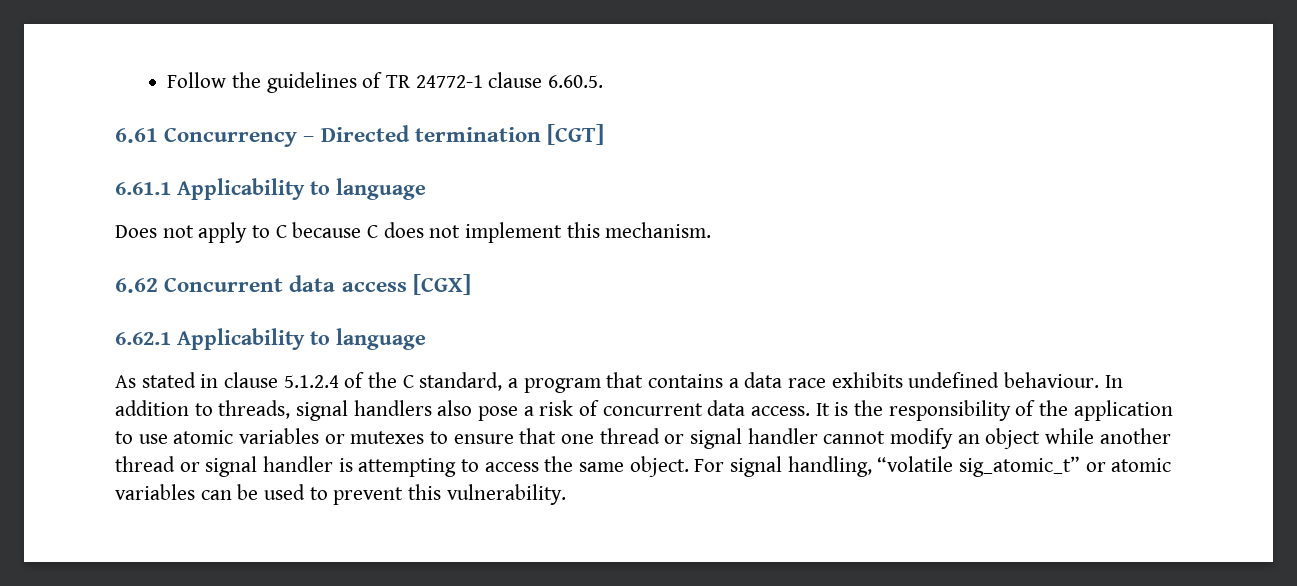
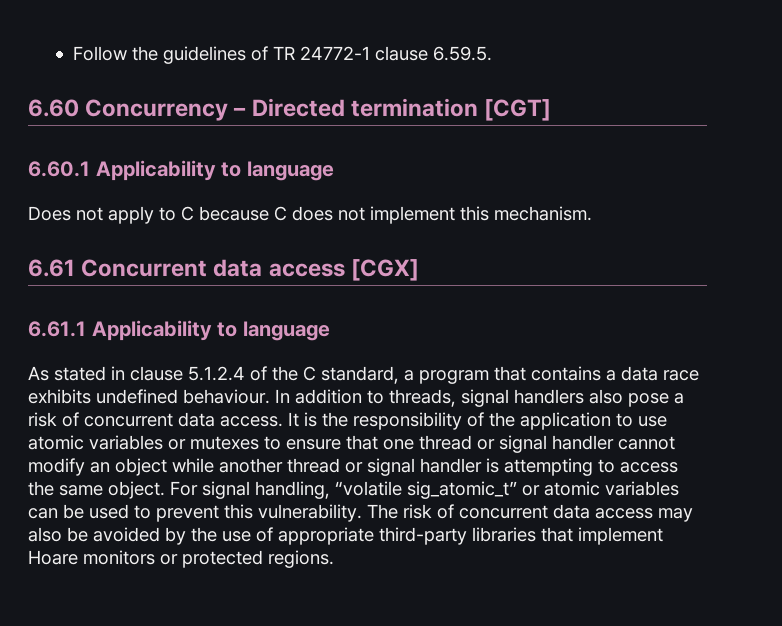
[548,75,604,88] [115,128,158,143] 6.60.5. // 6.61 -> [432,46,492,61] [28,99,79,117] 6.59.5. // 6.60
[115,182,171,195] 6.61.1 -> [28,161,90,177] 6.60.1
[115,278,158,293] 6.62 -> [28,259,75,277] 6.61
[115,332,171,345] 6.62.1 -> [28,321,86,337] 6.61.1
(566, 494) none -> [367,504,693,522] [28,527,663,545] [28,550,334,568] The risk of concurrent data access may also be avoided by the use of appropriate third-party libraries that implement Hoare monitors or protected regions.

